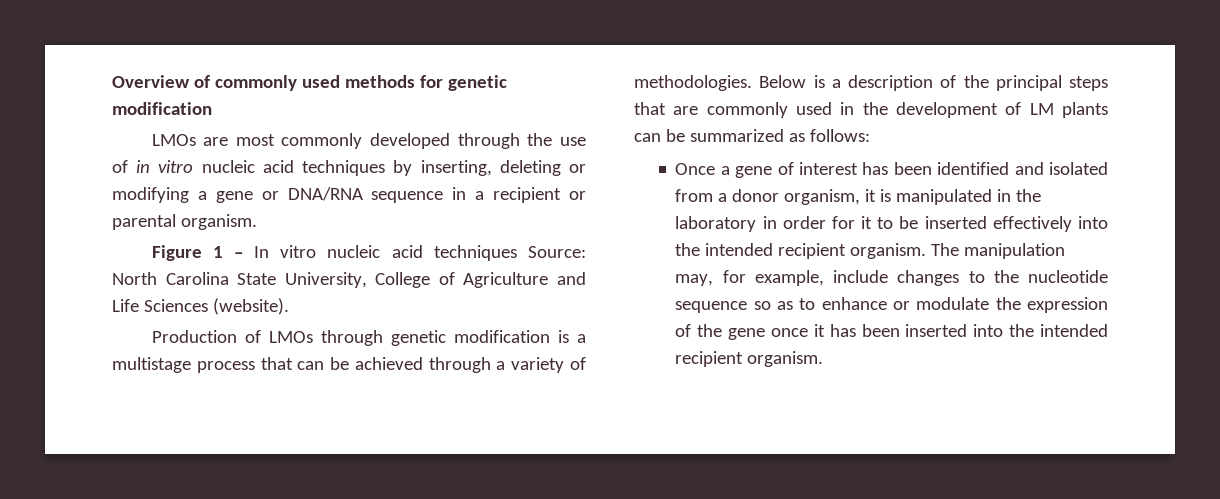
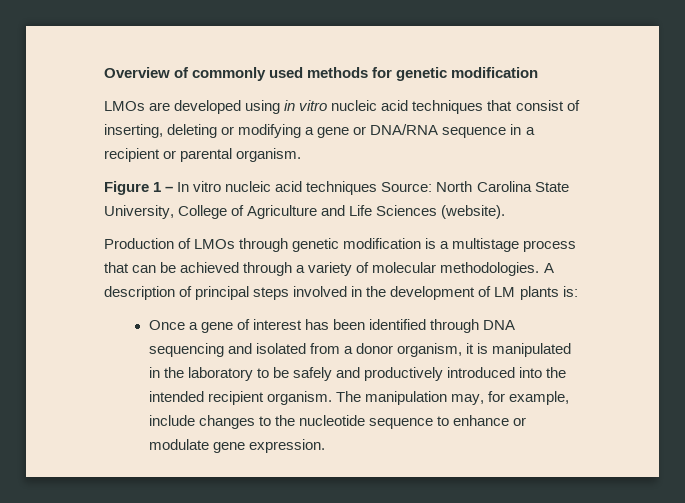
[235,133,586,149] [112,160,128,173] most commonly developed through the use of -> [174,100,281,114] developed using
[393,160,413,176] by -> [487,100,580,111] that consist of
[634,75,841,91] methodologies. Below is a -> [372,262,554,276] molecular methodologies. A
[963,75,989,88] the -> (193, 291) none
[634,102,832,118] that are commonly used -> [293,286,348,297] involved
[634,129,870,142] can be summarized as follows: -> [562,286,578,297] is:
(1010, 168) none -> [430,319,516,333] [148,343,224,357] through DNA sequencing
[762,216,1072,232] in order for it to be inserted effectively -> [256,367,516,381] to be safely and productively introduced
[753,301,794,310] so as -> (433, 423) none
[995,297,1108,313] [675,324,1108,340] [675,351,824,367] the expression of the gene once it has been inserted into the intended recipient organism. -> [212,439,325,453] gene expression.

